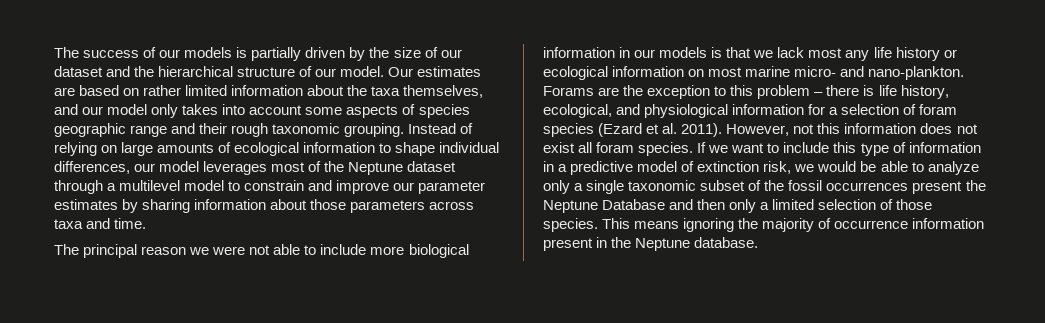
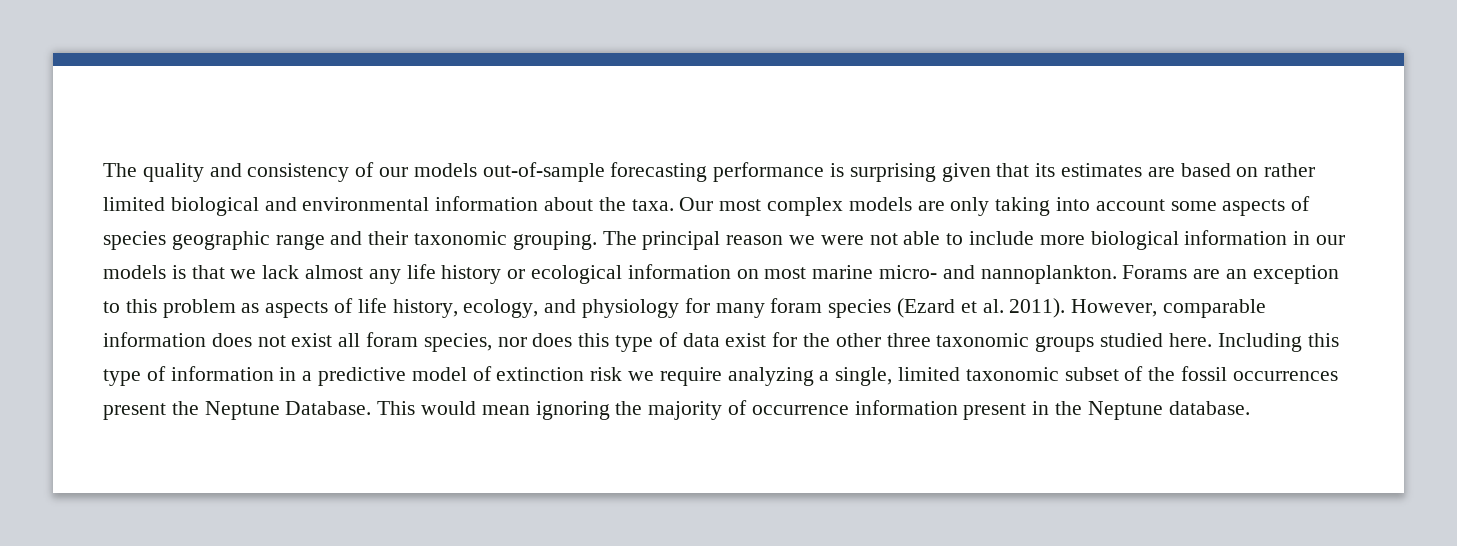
[54,47,462,61] [54,66,414,77] The success of our models is partially driven by the size of our dataset and the hierarchical structure of our model. Our -> [103,162,1056,182] The quality and consistency of our models out-of-sample forecasting performance is surprising given that its
[231,85,484,98] [54,104,219,118] information about the taxa themselves, and our model only takes -> [170,196,1051,216] biological and environmental information about the taxa. Our most complex models are only taking
[231,123,269,137] rough -> (409, 238) none
[408,123,474,134] [54,142,500,156] [54,161,457,175] [54,180,486,194] [54,199,475,213] [54,218,147,229] Instead of relying on large amounts of ecological information to shape individual differences, our model leverages most of the Neptune dataset through a multilevel model to constrain and improve our parameter estimates by sharing information about those parameters across taxa and time. // -> (597, 240) none
[808,48,843,58] most -> [305,265,364,279] almost
[868,66,965,80] nano-plankton. -> [980,265,1117,284] nannoplankton.
[623,85,644,96] the -> [1226,269,1248,279] an
[814,85,949,99] [543,104,917,118] – there is life history, ecological, and physiological information for a selection of -> [241,298,765,318] as aspects of life history, ecology, and physiology for many
[793,123,841,134] not this -> [1163,299,1267,318] comparable
[638,142,830,156] species. If we want to include -> [423,332,1302,352] species, nor does this type of data exist for the other three taxonomic groups studied here. Including
[763,161,979,175] [543,180,625,194] risk, we would be able to analyze only a single -> [590,367,961,386] risk we require analyzing a single, limited
[602,199,933,213] [543,218,680,232] Database and then only a limited selection of those species. This means -> [285,401,530,415] Database. This would mean

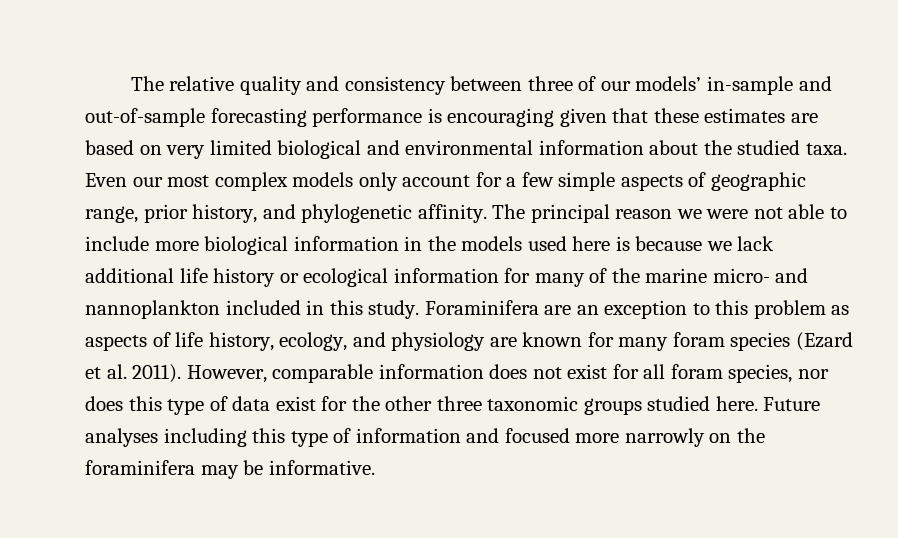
[103,163,137,177] The -> [130,76,235,91] The relative
[355,162,477,177] of our models -> [450,76,832,95] between three of our models’ in-sample and
[849,163,936,182] surprising -> [447,108,555,127] encouraging
[1035,163,1056,177] its -> [653,108,699,123] these
[1264,163,1316,177] rather -> [166,145,206,159] very
[631,196,1311,216] [103,231,597,250] taxa. Our most complex models are only taking into account some aspects of species geographic range and their taxonomic grouping. -> [737,140,847,155] [85,172,806,191] [85,204,487,223] studied taxa. Even our most complex models only account for a few simple aspects of geographic range, prior history, and phylogenetic affinity.
[1316,235,1346,245] [103,265,401,284] our models is that we lack almost any -> [427,236,775,251] [85,268,174,283] the models used here is because we lack additional
[736,265,1188,284] on most marine micro- and nannoplankton. Forams -> [504,268,809,287] [85,300,539,319] for many of the marine micro- and nannoplankton included in this study. Foraminifera
(680, 308) none -> [489,332,583,347] are known
(333, 340) none -> [612,364,639,379] for
[1217,333,1302,352] Including -> [763,397,821,411] [85,428,247,447] Future analyses including
[279,366,1338,386] [103,400,1250,420] in a predictive model of extinction risk we require analyzing a single, limited taxonomic subset of the fossil occurrences present the Neptune Database. This would mean ignoring the majority of occurrence information present in the Neptune database. -> [466,428,765,447] [85,460,375,479] and focused more narrowly on the foraminifera may be informative.

